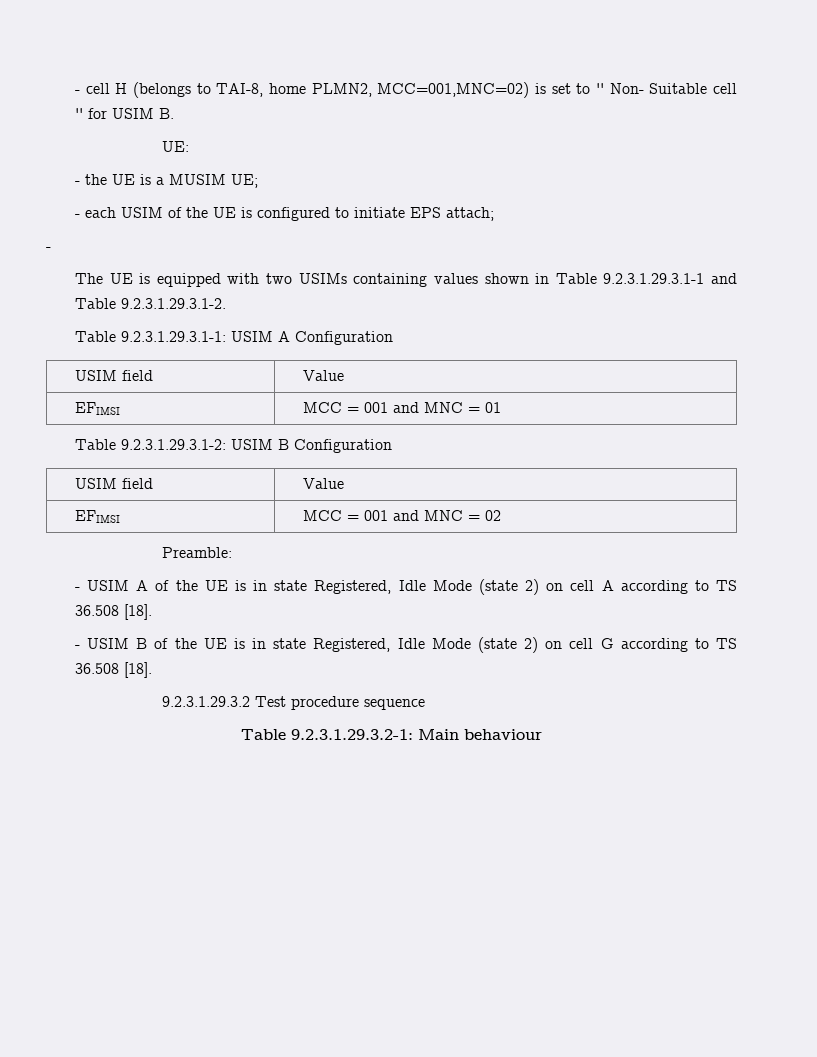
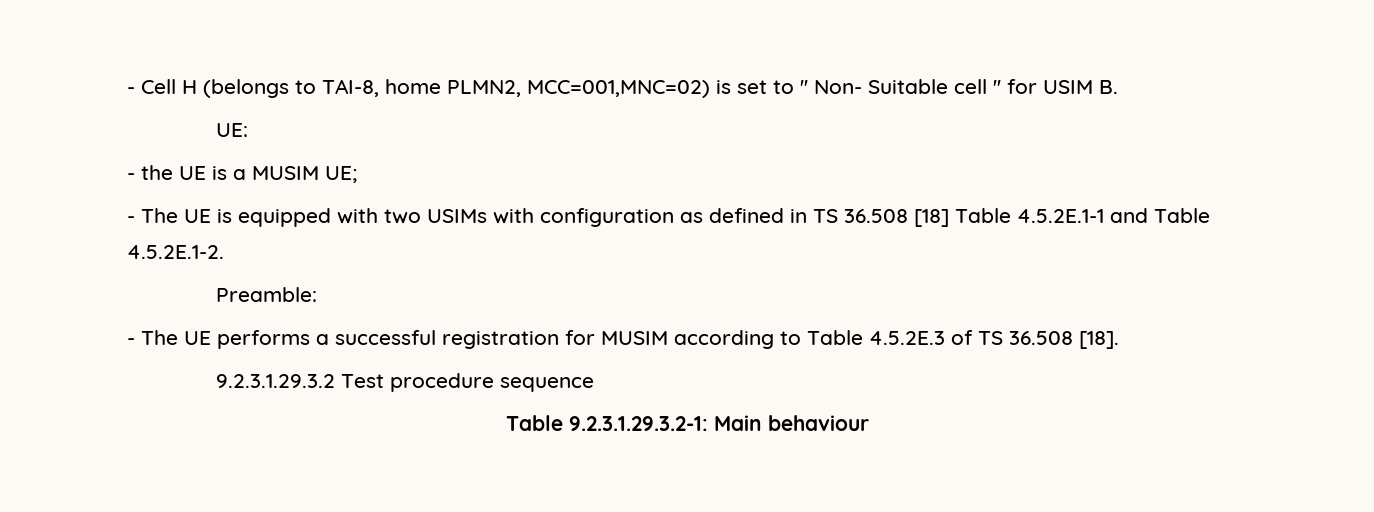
[74,83,110,94] - cell -> [126,79,176,94] - Cell
[84,207,494,221] [46,247,51,251] each USIM of the UE is configured to initiate EPS attach; // - // -> (135, 219) none
[353,273,737,287] [74,298,226,309] [74,331,393,345] [75,370,154,381] [303,370,345,381] [75,402,121,415] [303,402,502,413] [74,439,392,453] [75,478,154,489] [303,478,345,489] [75,510,121,523] [303,510,502,521] [161,547,232,558] [74,579,738,595] [74,604,152,620] [74,637,709,653] containing values shown in Table 9.2.3.1.29.3.1-1 and Table 9.2.3.1.29.3.1-2. // Table 9.2.3.1.29.3.1-1: USIM A Configuration // USIM field | Value // EFIMSI | MCC = 001 and MNC = 01 // Table 9.2.3.1.29.3.1-2: USIM B Configuration // USIM field | Value // EFIMSI | MCC = 001 and MNC = 02 // Preamble: // - USIM A of the UE is in state Registered, Idle Mode (state 2) on cell A according to TS 36.508 [18]. // - USIM B of the UE is in state Registered, Idle Mode (state 2) on cell G according to -> [492,208,1210,227] [126,245,224,259] [215,287,317,302] [126,330,973,349] with configuration as defined in TS 36.508 [18] Table 4.5.2E.1-1 and Table 4.5.2E.1-2. // Preamble: // - The UE performs a successful registration for MUSIM according to Table 4.5.2E.3 of

